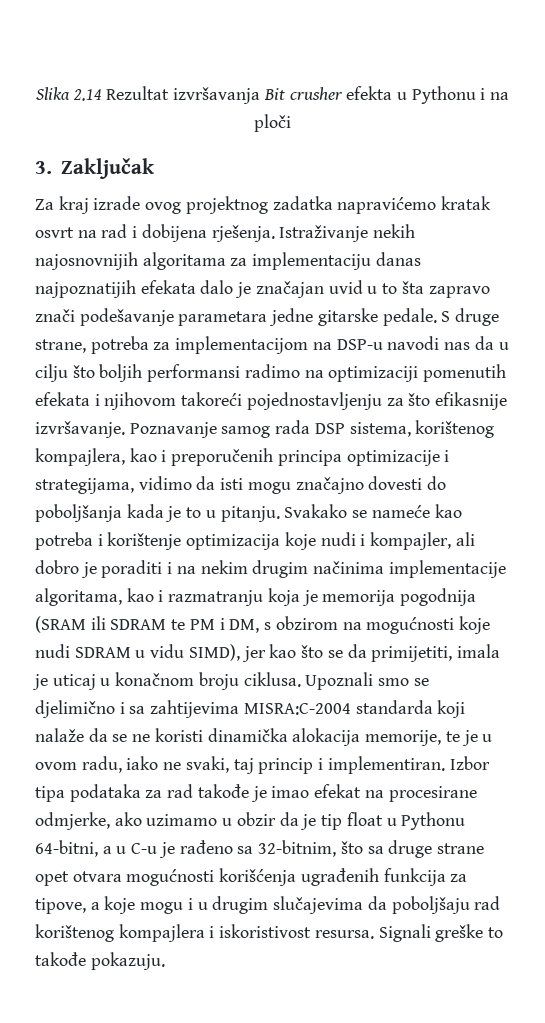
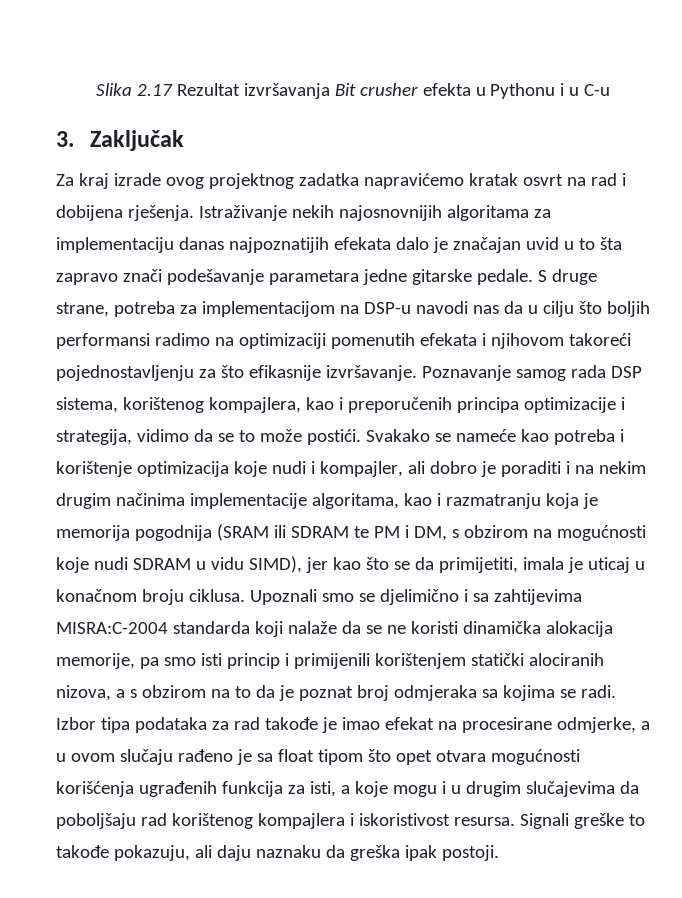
[72,89,102,101] 2.14 -> [136,84,173,96] 2.17
[490,92,510,100] [254,114,291,132] na ploči -> [569,84,611,96] u C-u
[35,478,134,494] strategijama, -> [56,429,132,445] strategija,
[220,476,447,494] [35,504,280,522] isti mogu značajno dovesti do poboljšanja kada je to u pitanju. -> [217,429,361,445] se to može postići.
[445,730,493,746] [35,756,445,774] te je u ovom radu, iako ne svaki, taj princip i implementiran. -> [139,653,604,669] [56,685,616,701] pa smo isti princip i primijenili korištenjem statički alociranih nizova, a s obzirom na to da je poznat broj odmjeraka sa kojima se radi.
[114,812,466,830] [35,840,484,858] ako uzimamo u obzir da je tip float u Pythonu 64-bitni, a u C-u je rađeno sa 32-bitnim, što sa druge strane -> [640,721,650,730] [56,749,391,765] a u ovom slučaju rađeno je sa float tipom što
[35,898,86,914] tipove, -> [309,781,336,797] isti,
[90,952,165,970] pokazuju. -> [113,845,499,861] pokazuju, ali daju naznaku da greška ipak postoji.

